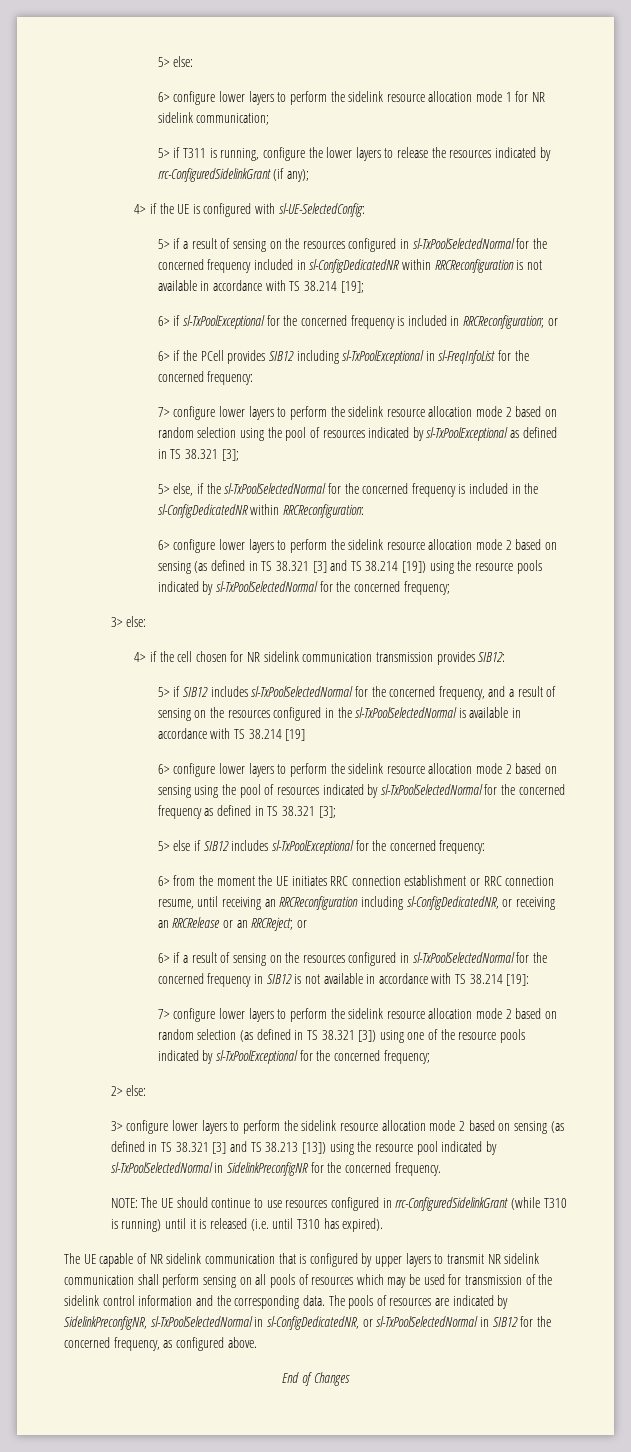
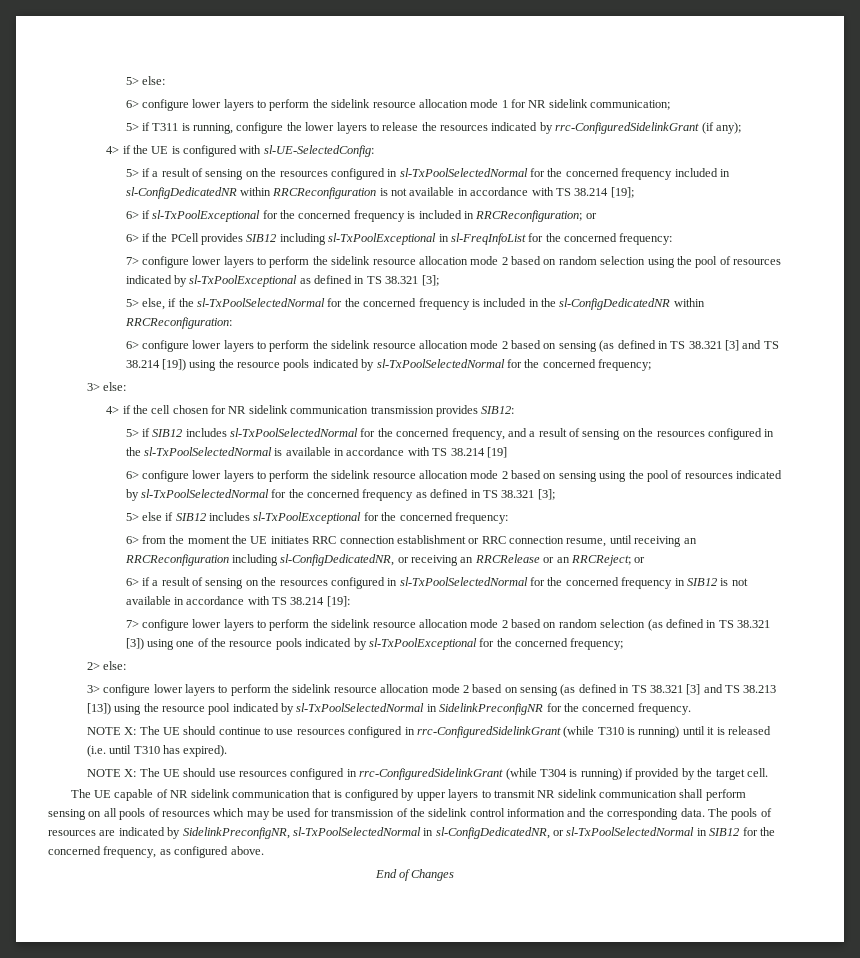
[110,1198,138,1208] NOTE: -> [86,727,137,735] NOTE X:
(384, 1225) none -> [86,768,768,780] // NOTE X: The UE should use resources configured in rrc-ConfiguredSidelinkGrant (while T304 is running) if provided by the target cell.

